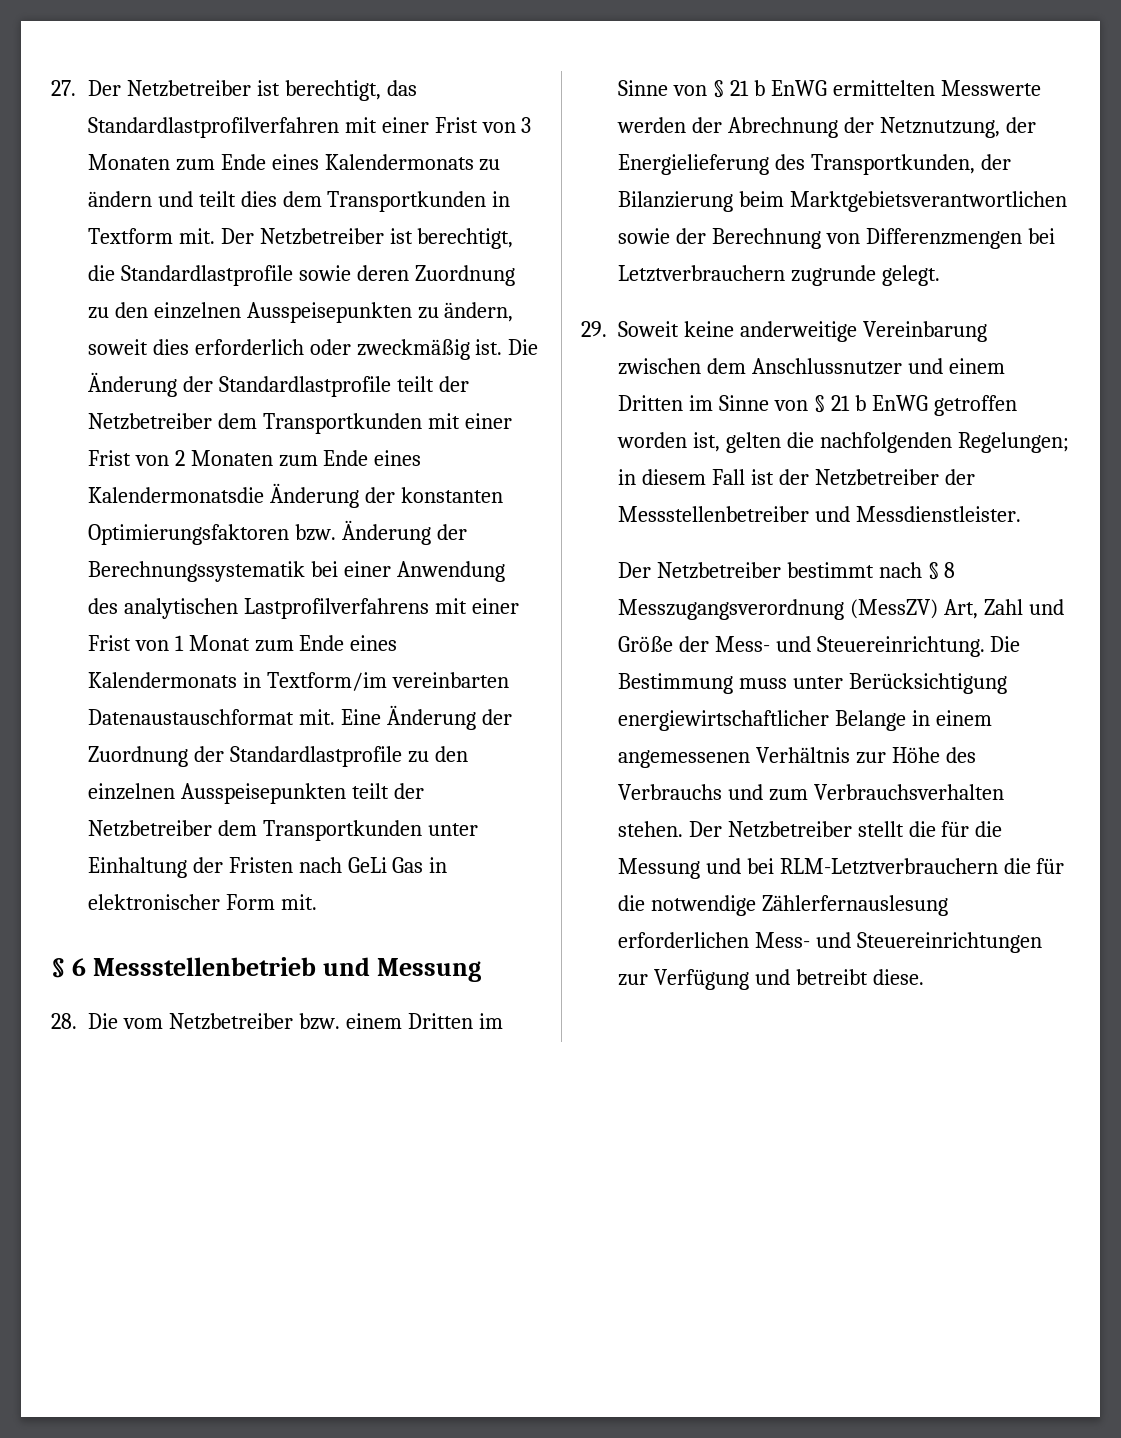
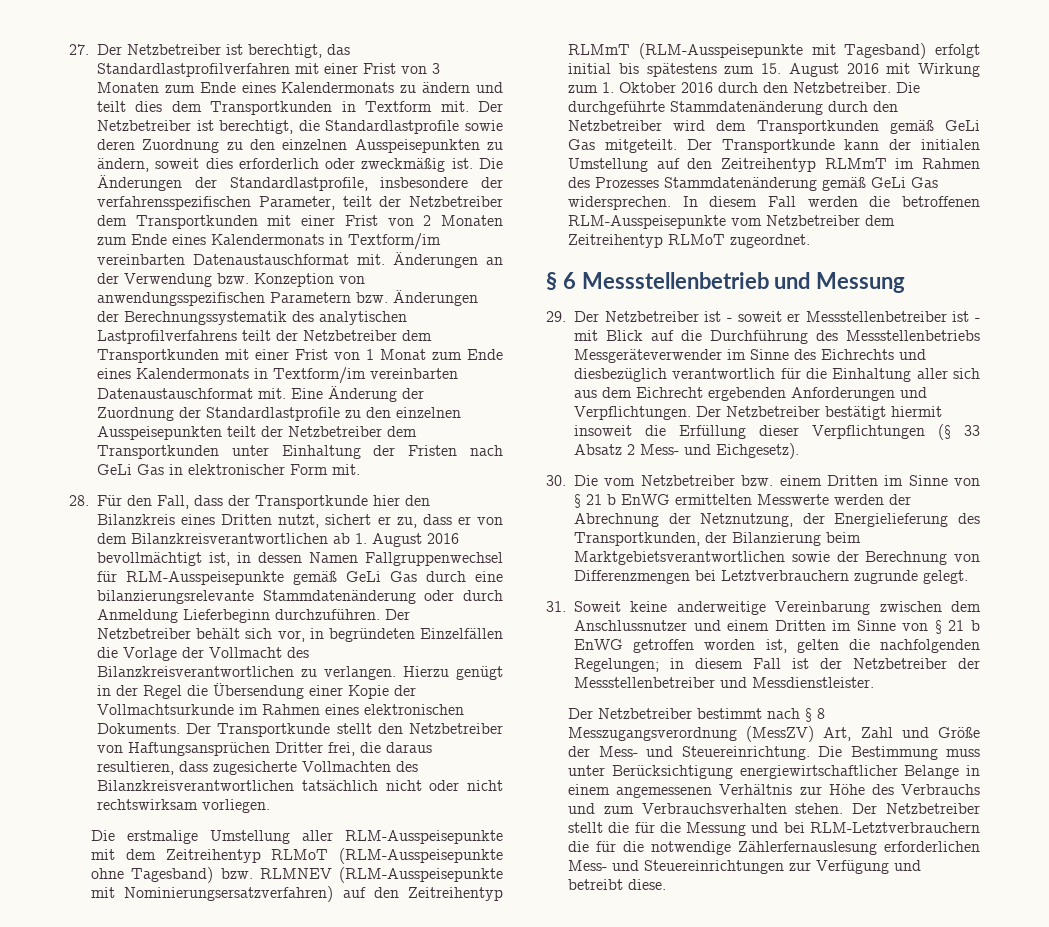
[87,372,391,397] Änderung der Standardlastprofile -> [97,175,503,191] [97,196,335,210] Änderungen der Standardlastprofile, insbesondere der verfahrensspezifischen Parameter,
[87,483,503,508] [87,520,467,545] [87,561,505,582] [87,598,429,619] Kalendermonatsdie Änderung der konstanten Optimierungsfaktoren bzw. Änderung der Berechnungssystematik bei einer Anwendung des analytischen Lastprofilverfahrens -> [211,233,441,250] [97,252,503,268] [97,273,365,287] [97,290,478,306] [97,311,407,325] [97,330,432,344] [97,349,219,363] Kalendermonats in Textform/im vereinbarten Datenaustauschformat mit. Änderungen an der Verwendung bzw. Konzeption von anwendungsspezifischen Parametern bzw. Änderungen der Berechnungssystematik des analytischen Lastprofilverfahrens teilt der Netzbetreiber dem Transportkunden
(317, 902) none -> [69,495,430,509] [97,514,503,528] [97,533,459,547] [97,552,503,566] [97,571,503,585] [97,590,503,604] [97,609,410,623] [97,628,503,642] [97,647,309,661] [97,666,503,680] [97,683,416,699] [97,704,464,715] [97,723,503,737] [97,742,432,756] [97,761,418,775] [97,780,503,791] [97,799,270,813] [91,830,504,844] [91,848,504,864] [91,867,504,883] [91,886,504,902] [568,43,980,59] [568,63,980,77] [568,82,921,93] [568,101,899,115] [568,120,980,134] [568,139,980,153] [568,158,980,172] [568,177,939,191] [568,196,980,210] [568,215,896,229] [568,234,811,248] // 28. Für den Fall, dass der Transportkunde hier den Bilanzkreis eines Dritten nutzt, sichert er zu, dass er von dem Bilanzkreisverantwortlichen ab 1. August 2016 bevollmächtigt ist, in dessen Namen Fallgruppenwechsel für RLM-Ausspeisepunkte gemäß GeLi Gas durch eine bilanzierungsrelevante Stammdatenänderung oder durch Anmeldung Lieferbeginn durchzuführen. Der Netzbetreiber behält sich vor, in begründeten Einzelfällen die Vorlage der Vollmacht des Bilanzkreisverantwortlichen zu verlangen. Hierzu genügt in der Regel die Übersendung einer Kopie der Vollmachtsurkunde im Rahmen eines elektronischen Dokuments. Der Transportkunde stellt den Netzbetreiber von Haftungsansprüchen Dritter frei, die daraus resultieren, dass zugesicherte Vollmachten des Bilanzkreisverantwortlichen tatsächlich nicht oder nicht rechtswirksam vorliegen. // Die erstmalige Umstellung aller RLM-Ausspeisepunkte mit dem Zeitreihentyp RLMoT (RLM-Ausspeisepunkte ohne Tagesband) bzw. RLMNEV (RLM-Ausspeisepunkte mit Nominierungsersatzverfahren) auf den Zeitreihentyp RLMmT (RLM-Ausspeisepunkte mit Tagesband) erfolgt initial bis spätestens zum 15. August 2016 mit Wirkung zum 1. Oktober 2016 durch den Netzbetreiber. Die durchgeführte Stammdatenänderung durch den Netzbetreiber wird dem Transportkunden gemäß GeLi Gas mitgeteilt. Der Transportkunde kann der initialen Umstellung auf den Zeitreihentyp RLMmT im Rahmen des Prozesses Stammdatenänderung gemäß GeLi Gas widersprechen. In diesem Fall werden die betroffenen RLM-Ausspeisepunkte vom Netzbetreiber dem Zeitreihentyp RLMoT zugeordnet.
[51,1013,77,1029] 28. -> [546,311,980,322] [574,330,980,344] [574,349,926,363] [574,368,980,382] [574,387,927,401] [574,406,942,420] [574,424,980,440] [574,443,799,459] [546,475,566,486] 29. Der Netzbetreiber ist - soweit er Messstellenbetreiber ist - mit Blick auf die Durchführung des Messstellenbetriebs Messgeräteverwender im Sinne des Eichrechts und diesbezüglich verantwortlich für die Einhaltung aller sich aus dem Eichrecht ergebenden Anforderungen und Verpflichtungen. Der Netzbetreiber bestätigt hiermit insoweit die Erfüllung dieser Verpflichtungen (§ 33 Absatz 2 Mess- und Eichgesetz). // 30.
[581,321,607,337] 29. -> [546,601,566,612] 31.

